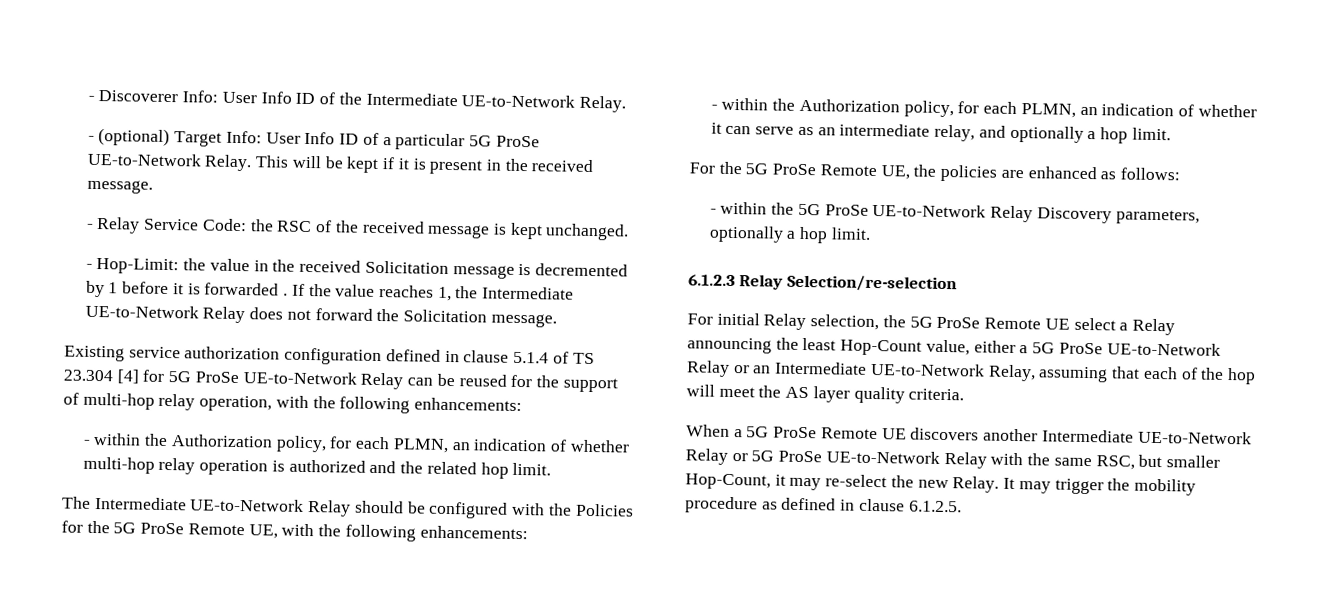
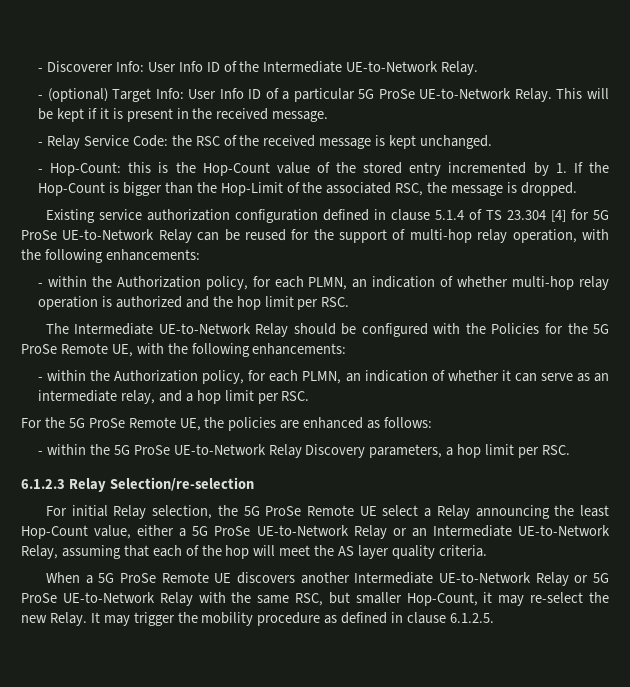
[96,258,628,279] [85,280,575,302] [84,304,557,328] Hop-Limit: the value in the received Solicitation message is decremented by 1 before it is forwarded . If the value reaches 1, the Intermediate UE-to-Network Relay does not forward the Solicitation message. -> [50,162,609,176] [38,182,577,196] Hop-Count: this is the Hop-Count value of the stored entry incremented by 1. If the Hop-Count is bigger than the Hop-Limit of the associated RSC, the message is dropped.
[426,461,552,479] related hop limit. -> [236,296,350,310] hop limit per RSC.
[1009,125,1171,144] optionally a hop limit. -> [185,390,310,404] a hop limit per RSC.
[708,225,871,244] optionally a hop limit. -> [446,444,570,458] a hop limit per RSC.

